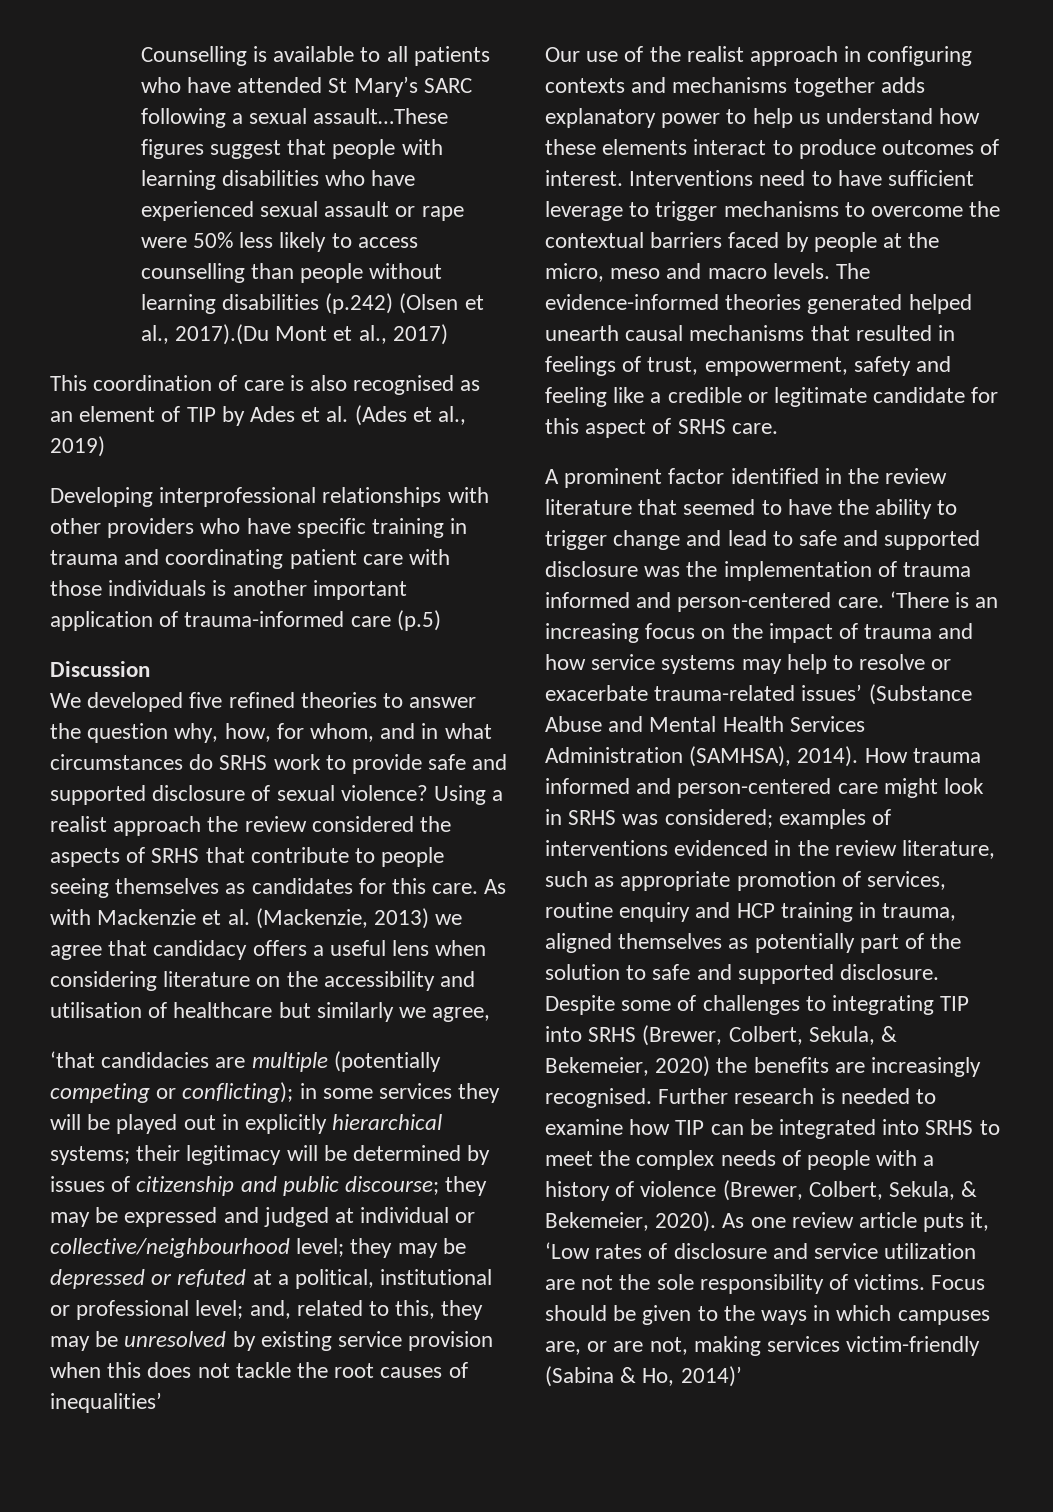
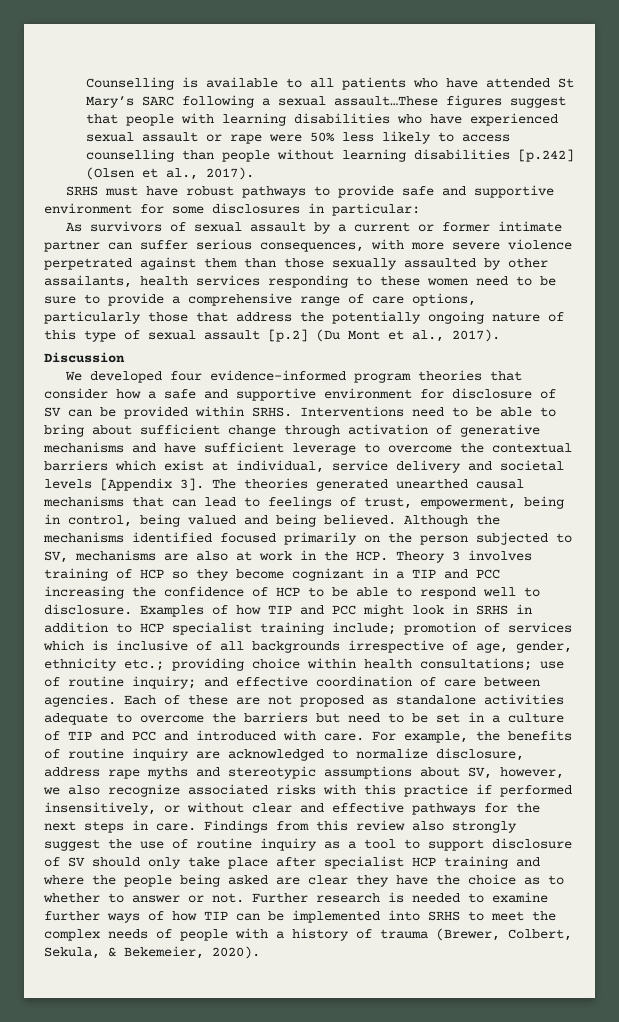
[325,293,394,314] (p.242) -> [518,149,575,162] [p.242]
[174,324,448,345] [50,375,481,395] [50,405,467,426] [50,436,105,457] [50,487,489,507] [50,518,468,538] [50,549,451,569] [50,580,407,600] [50,610,441,631] [50,661,150,677] [50,692,477,712] [50,723,492,743] [50,754,508,774] [50,785,504,805] [50,816,452,836] [50,847,445,867] [50,878,507,898] [50,908,463,929] [50,940,487,960] [50,971,476,991] [50,1002,491,1022] [50,1051,441,1072] [50,1082,501,1103] [50,1114,443,1134] [50,1145,491,1165] [50,1176,488,1196] [50,1207,476,1227] [50,1238,466,1258] [50,1269,493,1289] [50,1300,484,1320] [50,1331,494,1351] [50,1362,468,1378] [50,1392,162,1413] [545,46,973,66] [545,77,925,97] [545,108,981,128] [545,139,1000,159] [545,170,832,186] 2017).(Du Mont et al., 2017) // This coordination of care is also recognised as an element of TIP by Ades et al. (Ades et al., 2019) // Developing interprofessional relationships with other providers who have specific training in trauma and coordinating patient care with those individuals is another important application of trauma-informed care (p.5) // Discussion // We developed five refined theories to answer the question why, how, for whom, and in what circumstances do SRHS work to provide safe and supported disclosure of sexual violence? Using a realist approach the review considered the aspects of SRHS that contribute to people seeing themselves as candidates for this care. As with Mackenzie et al. (Mackenzie, 2013) we agree that candidacy offers a useful lens when considering literature on the accessibility and utilisation of healthcare but similarly we agree, // ‘that candidacies are multiple (potentially competing or conflicting); in some services they will be played out in explicitly hierarchical systems; their legitimacy will be determined by issues of citizenship and public discourse; they may be expressed and judged at individual or collective/neighbourhood level; they may be depressed or refuted at a political, institutional or professional level; and, related to this, they may be unresolved by existing service provision when this does not tackle the root causes of inequalities’ // Our use of the realist approach in configuring contexts and mechanisms together adds explanatory power to help us understand how these elements interact to produce outcomes of interest. Interventions need to -> [206,167,255,180] [65,185,554,198] [44,203,420,216] [65,221,562,234] [44,239,572,252] [44,257,548,270] [44,275,556,288] [44,293,476,306] [44,311,564,324] [44,329,500,342] [44,352,125,363] [64,370,522,383] [44,388,556,401] [44,406,556,419] [44,424,540,437] [43,442,156,453] 2017). // SRHS must have robust pathways to provide safe and supportive environment for some disclosures in particular: // As survivors of sexual assault by a current or former intimate partner can suffer serious consequences, with more severe violence perpetrated against them than those sexually assaulted by other assailants, health services responding to these women need to be sure to provide a comprehensive range of care options, particularly those that address the potentially ongoing nature of this type of sexual assault [p.2] (Du Mont et al., 2017). // Discussion // We developed four evidence-informed program theories that consider how a safe and supportive environment for disclosure of SV can be provided within SRHS. Interventions need to be able to bring about sufficient change through activation of generative mechanisms and
[655,201,865,221] trigger mechanisms to -> (380, 448) none
[728,232,940,252] [545,263,871,282] [545,294,972,314] [545,325,956,341] [545,356,952,376] [545,387,999,407] [545,418,778,438] [545,468,948,488] [545,499,958,519] [545,530,981,550] [545,561,972,581] [545,591,999,612] [545,623,974,643] [545,654,952,674] [545,684,972,705] [545,716,865,732] [545,746,981,767] [545,778,985,798] [545,809,892,829] [545,840,996,859] [545,871,947,891] [545,902,957,922] [545,933,962,953] [545,964,940,984] [545,995,970,1015] [545,1025,898,1046] [545,1056,982,1077] [545,1088,652,1108] faced by people at the micro, meso and macro levels. The evidence-informed theories generated helped unearth causal mechanisms that resulted in feelings of trust, empowerment, safety and feeling like a credible or legitimate candidate for this aspect of SRHS care. // A prominent factor identified in the review literature that seemed to have the ability to trigger change and lead to safe and supported disclosure was the implementation of trauma informed and person-centered care. ‘There is an increasing focus on the impact of trauma and how service systems may help to resolve or exacerbate trauma-related issues’ (Substance Abuse and Mental Health Services Administration (SAMHSA), 2014). How trauma informed and person-centered care might look in SRHS was considered; examples of interventions evidenced in the review literature, such as appropriate promotion of services, routine enquiry and HCP training in trauma, aligned themselves as potentially part of the solution to safe and supported disclosure. Despite some of challenges to integrating TIP into SRHS (Brewer, Colbert, Sekula, & Bekemeier, 2020) the benefits are increasingly recognised. -> [115,460,564,473] [44,478,524,491] [43,496,564,509] [44,514,500,527] [43,532,572,545] [44,550,532,563] [44,568,500,581] [44,586,540,599] [44,604,532,617] [44,622,572,635] [43,640,572,653] [44,658,564,671] [44,676,540,689] [44,694,564,707] [44,712,564,725] [44,730,572,743] [44,748,524,761] [44,766,564,779] [43,784,572,797] [44,802,540,815] [44,820,517,833] [44,838,572,851] [44,856,540,869] [43,874,564,887] [43,893,244,903] which exist at individual, service delivery and societal levels [Appendix 3]. The theories generated unearthed causal mechanisms that can lead to feelings of trust, empowerment, being in control, being valued and being believed. Although the mechanisms identified focused primarily on the person subjected to SV, mechanisms are also at work in the HCP. Theory 3 involves training of HCP so they become cognizant in a TIP and PCC increasing the confidence of HCP to be able to respond well to disclosure. Examples of how TIP and PCC might look in SRHS in addition to HCP specialist training include; promotion of services which is inclusive of all backgrounds irrespective of age, gender, ethnicity etc.; providing choice within health consultations; use of routine inquiry; and effective coordination of care between agencies. Each of these are not proposed as standalone activities adequate to overcome the barriers but need to be set in a culture of TIP and PCC and introduced with care. For example, the benefits of routine inquiry are acknowledged to normalize disclosure, address rape myths and stereotypic assumptions about SV, however, we also recognize associated risks with this practice if performed insensitively, or without clear and effective pathways for the next steps in care. Findings from this review also strongly suggest the use of routine inquiry as a tool to support disclosure of SV should only take place after specialist HCP training and where the people being asked are clear they have the choice as to whether to answer or not.
(623, 1127) none -> [44,911,164,923] further ways of
[779,1119,877,1139] integrated -> [292,910,380,923] implemented
[640,1181,717,1197] violence -> [380,929,428,939] trauma
[722,1212,990,1232] [545,1242,977,1259] [545,1274,986,1294] [545,1305,990,1325] [545,1336,981,1356] [545,1366,742,1387] As one review article puts it, ‘Low rates of disclosure and service utilization are not the sole responsibility of victims. Focus should be given to the ways in which campuses are, or are not, making services victim-friendly (Sabina & Ho, 2014)’ -> (260, 952) none

